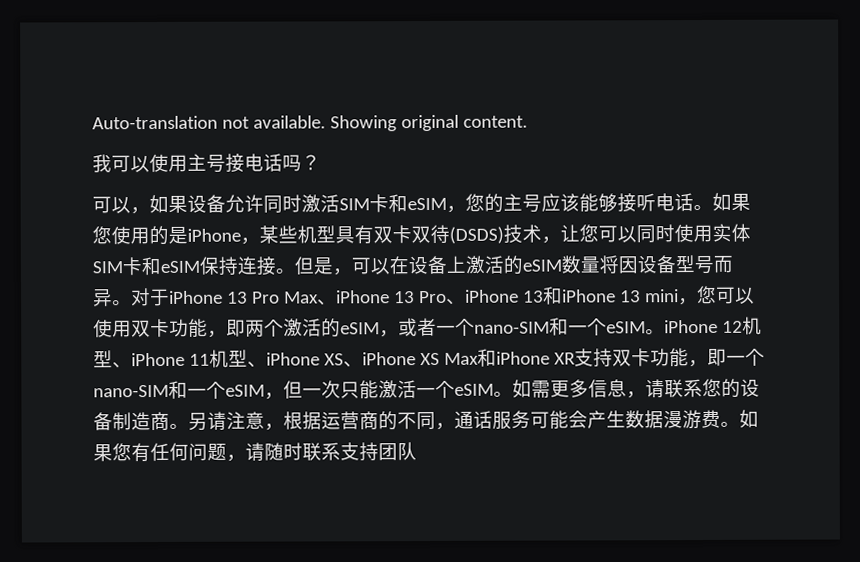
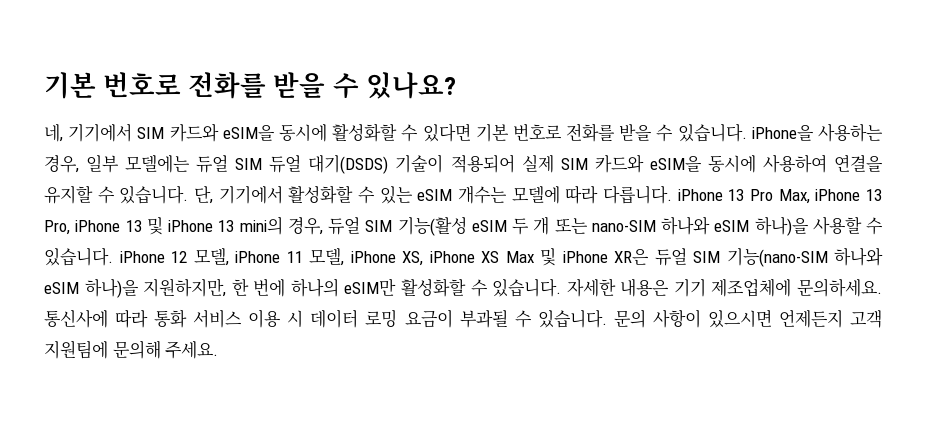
[92,114,528,132] [92,153,321,173] [92,192,751,215] [92,223,751,246] [92,255,733,276] [93,285,755,307] [93,317,665,338] Auto-translation not available. Showing original content. // 我可以使用主号接电话吗？ // 可以，如果设备允许同时激活SIM卡和eSIM，您的主号应该能够接听电话。如果您使用的是iPhone，某些机型具有双卡双待(DSDS)技术，让您可以同时使用实体SIM卡和eSIM保持连接。但是，可以在设备上激活的eSIM数量将因设备型号而异。对于iPhone 13 Pro Max、iPhone 13 Pro、iPhone 13和iPhone 13 mini，您可以使用双卡功能，即两个激活的eSIM，或者一个nano-SIM和一个eSIM。 -> [44,72,456,99] [44,123,883,142] [44,154,884,174] [44,185,882,204] [44,216,883,236] [44,248,113,266] 기본 번호로 전화를 받을 수 있나요? // 네, 기기에서 SIM 카드와 eSIM을 동시에 활성화할 수 있다면 기본 번호로 전화를 받을 수 있습니다. iPhone을 사용하는 경우, 일부 모델에는 듀얼 SIM 듀얼 대기(DSDS) 기술이 적용되어 실제 SIM 카드와 eSIM을 동시에 사용하여 연결을 유지할 수 있습니다. 단, 기기에서 활성화할 수 있는 eSIM 개수는 모델에 따라 다릅니다. iPhone 13 Pro Max, iPhone 13 Pro, iPhone 13 및 iPhone 13 mini의 경우, 듀얼 SIM 기능(활성 eSIM 두 개 또는 nano-SIM 하나와 eSIM 하나)을 사용할 수 있습니다.
[741,316,762,335] [93,350,132,369] 机型、 -> [193,248,229,266] 모델,
[208,348,765,368] [93,378,760,400] [93,409,759,431] [93,442,417,463] 机型、iPhone XS、iPhone XS Max和iPhone XR支持双卡功能，即一个nano-SIM和一个eSIM，但一次只能激活一个eSIM。如需更多信息，请联系您的设备制造商。另请注意，根据运营商的不同，通话服务可能会产生数据漫游费。如果您有任何问题，请随时联系支持团队 -> [309,247,883,267] [44,278,882,298] [44,309,882,328] [44,340,219,359] 모델, iPhone XS, iPhone XS Max 및 iPhone XR은 듀얼 SIM 기능(nano-SIM 하나와 eSIM 하나)을 지원하지만, 한 번에 하나의 eSIM만 활성화할 수 있습니다. 자세한 내용은 기기 제조업체에 문의하세요. 통신사에 따라 통화 서비스 이용 시 데이터 로밍 요금이 부과될 수 있습니다. 문의 사항이 있으시면 언제든지 고객 지원팀에 문의해 주세요.

